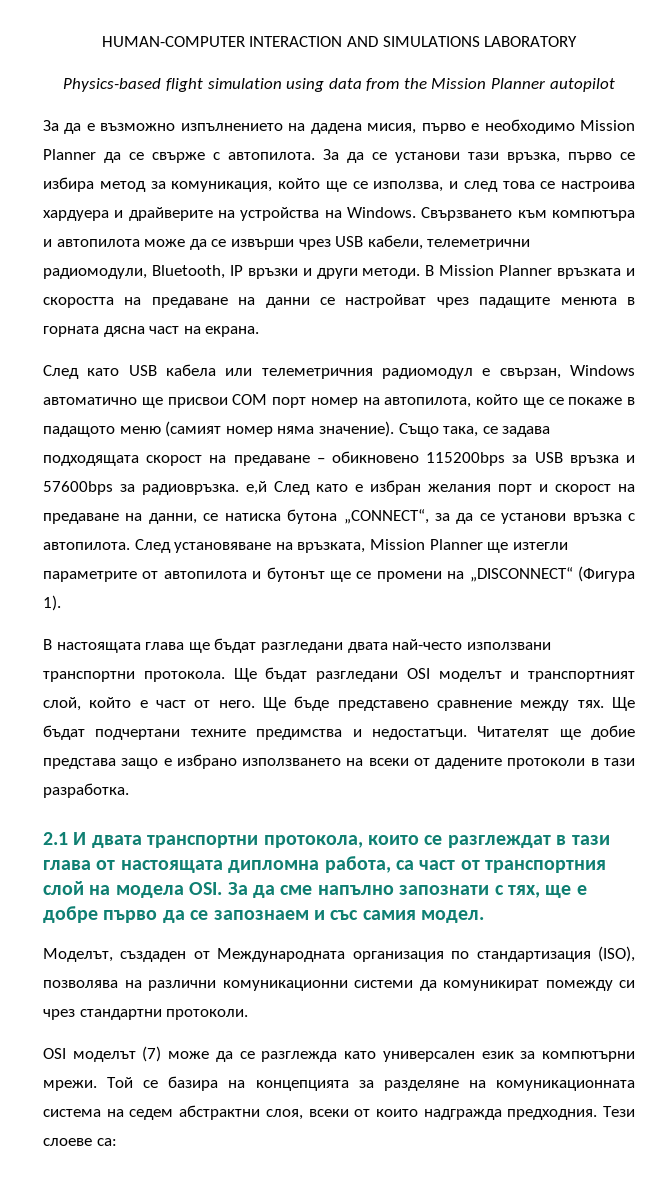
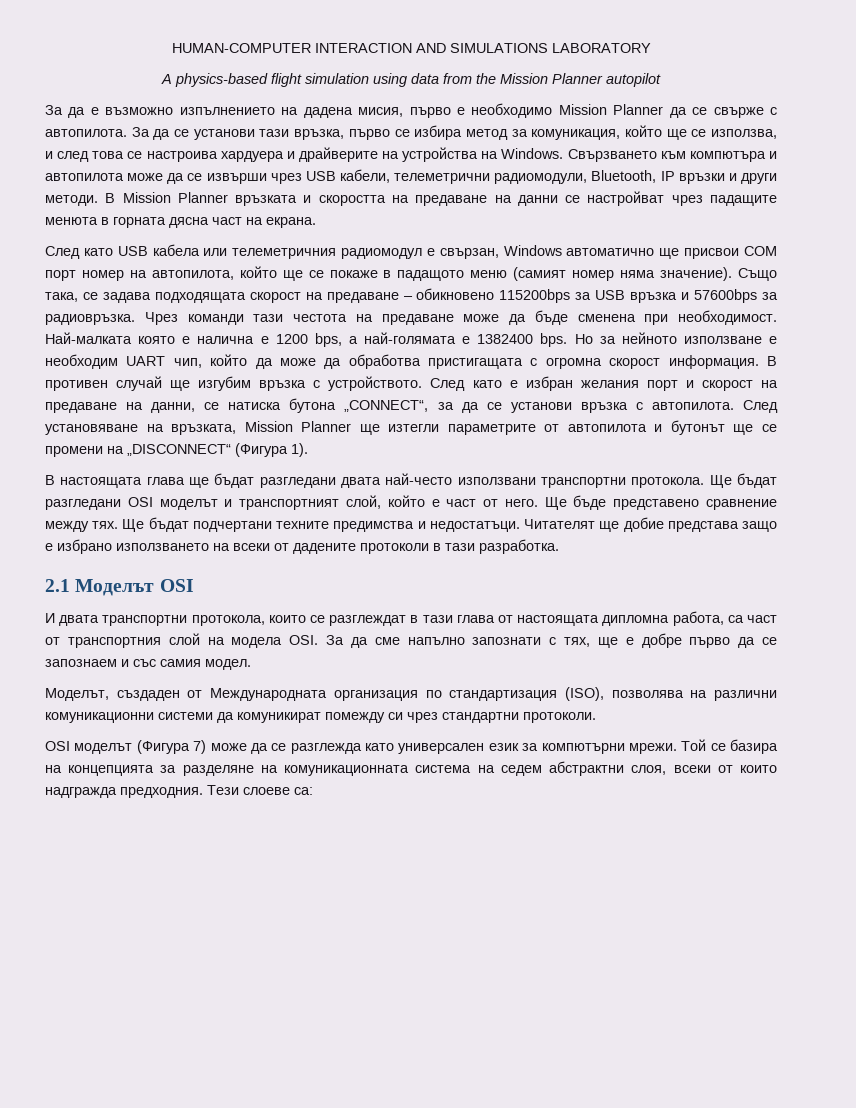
[63,78,162,92] Physics-based -> [161,73,268,87] A physics-based
[246,481,267,495] е,й -> [144,310,777,325] [45,332,777,347] [45,354,777,369] [45,376,423,391] Чрез команди тази честота на предаване може да бъде сменена при необходимост. Най-малката която е налична е 1200 bps, а най-голямата е 1382400 bps. Но за нейното използване е необходим UART чип, който да може да обработва пристигащата с огромна скорост информация. В противен случай ще изгубим връзка с устройството.
(68, 838) none -> [75,579,194,596] Моделът OSI //
[142,1046,162,1062] (7) -> [136,740,207,754] (Фигура 7)

